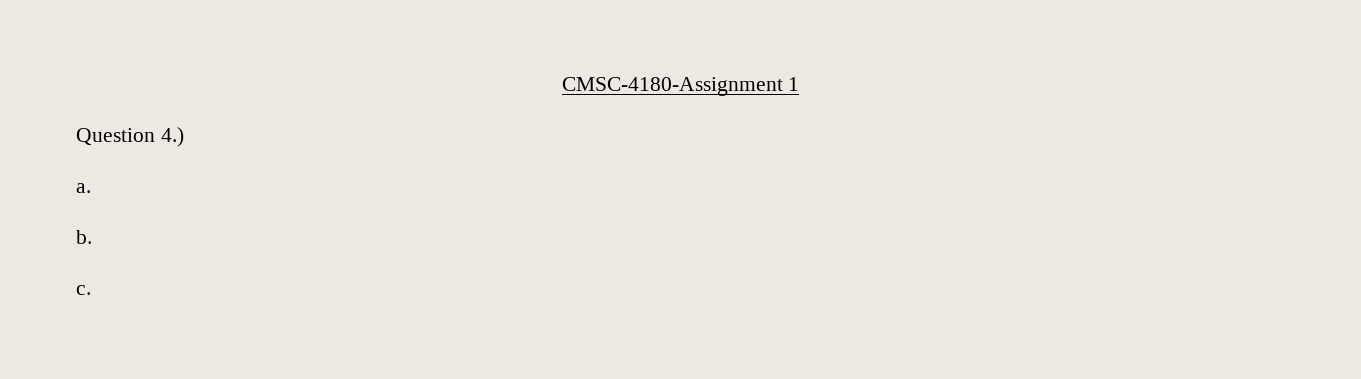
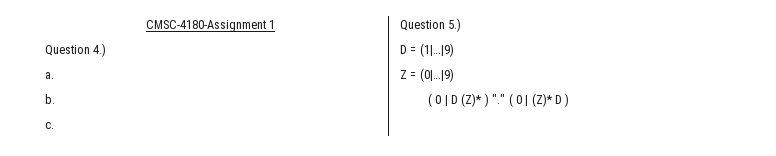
(91, 290) none -> [400,18,462,32] [400,43,454,57] [400,68,454,82] [427,93,570,107] // Question 5.) // D = (1|…|9) // Z = (0|…|9) // ( 0 | D (Z)* ) "." ( 0 | (Z)* D )

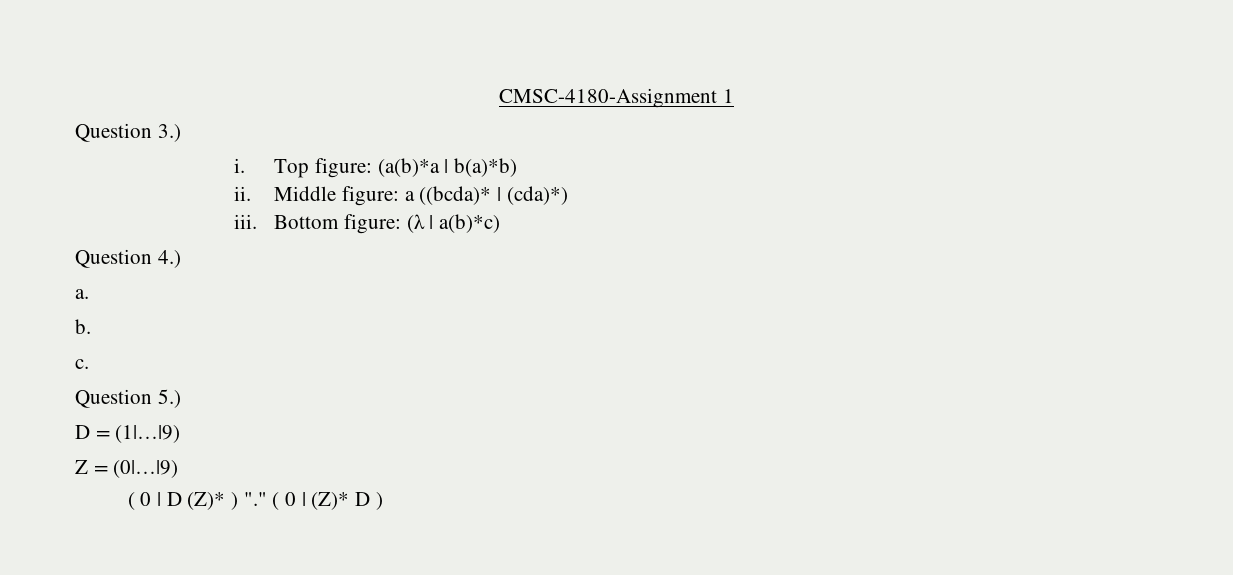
(276, 24) none -> [75,123,181,142] [234,158,518,178] [234,186,568,206] [234,214,501,234] // Question 3.) // i. Top figure: (a(b)*a | b(a)*b) // ii. Middle figure: a ((bcda)* | (cda)*) // iii. Bottom figure: (λ | a(b)*c)

